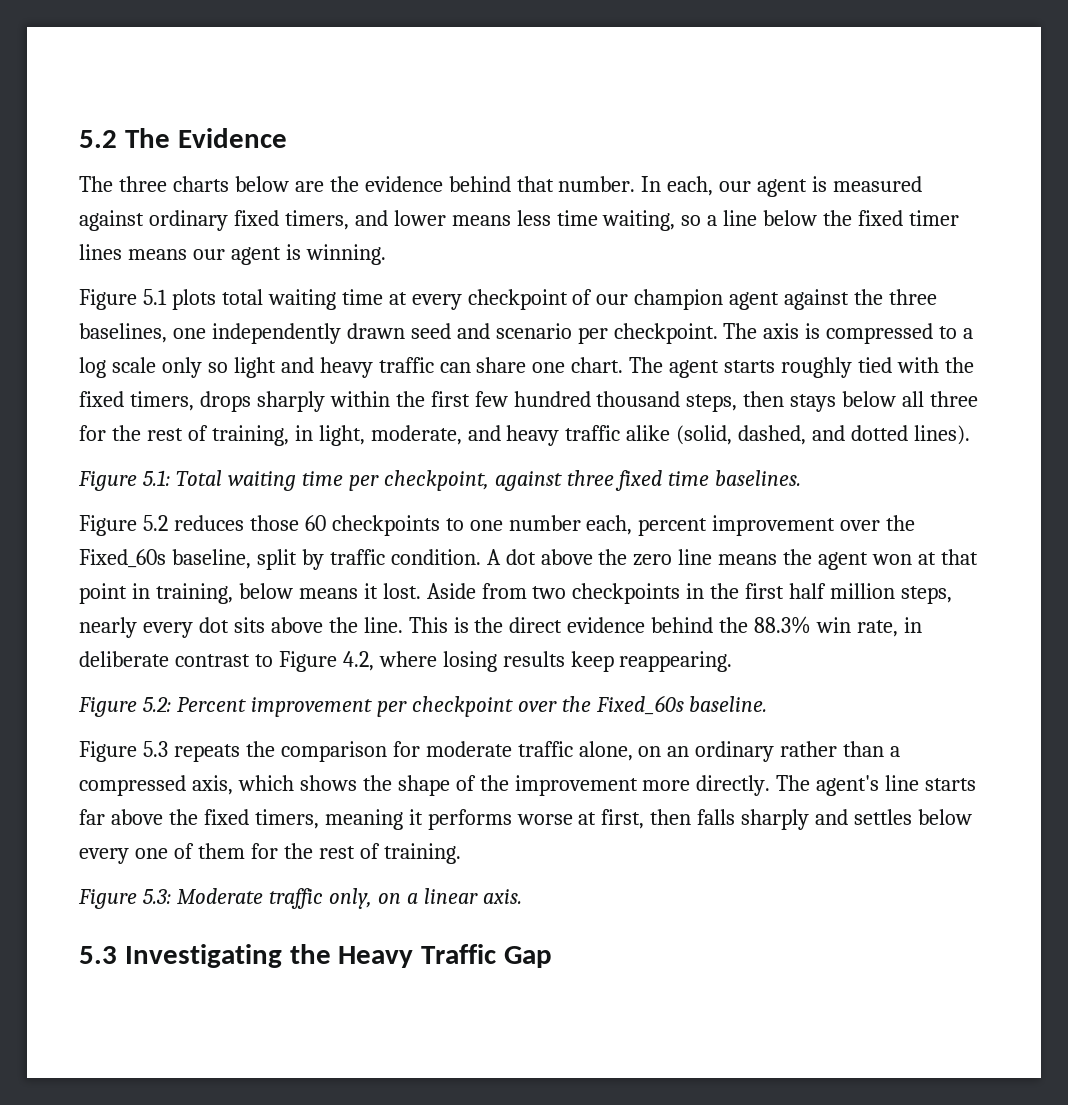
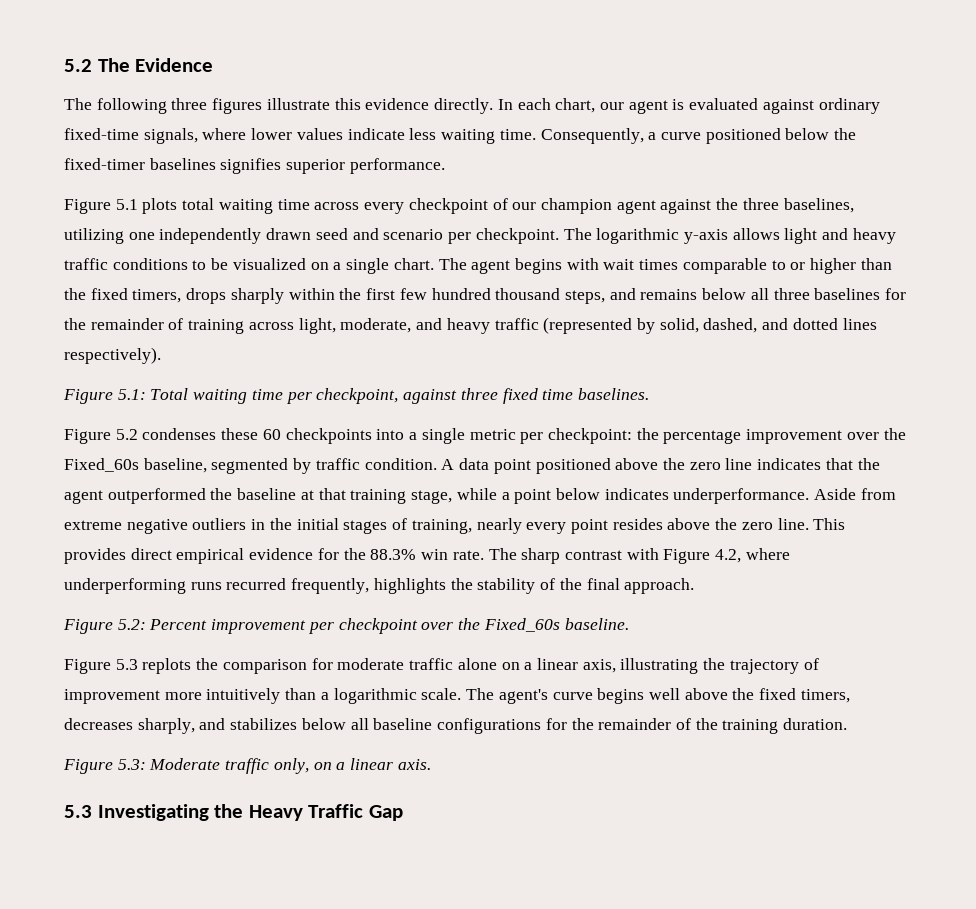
[118,176,923,197] three charts below are the evidence behind that number. In each, our agent is measured -> [96,98,759,114] following three figures illustrate this evidence directly. In each chart, our agent is evaluated
[233,210,960,231] [79,244,386,265] fixed timers, and lower means less time waiting, so a line below the fixed timer lines means our agent is winning. -> [64,128,857,144] [64,158,445,174] fixed-time signals, where lower values indicate less waiting time. Consequently, a curve positioned below the fixed-timer baselines signifies superior performance.
[388,292,407,305] at -> [314,202,360,210] across
(167, 333) none -> [64,228,124,244] utilizing
[763,323,974,344] [79,357,939,378] axis is compressed to a log scale only so light and heavy traffic can share one chart. The agent starts roughly tied with -> [596,228,896,244] [64,258,892,274] logarithmic y-axis allows light and heavy traffic conditions to be visualized on a single chart. The agent begins with wait times comparable to or higher than
[743,391,837,412] then stays -> [609,288,698,300] and remains
[79,425,313,446] for the rest of training, in -> [814,288,907,300] [64,318,294,334] baselines for the remainder of training across
[626,425,733,445] alike (solid, -> [543,317,699,334] (represented by solid,
[914,425,971,445] lines). -> [842,318,877,330] [64,347,161,364] lines respectively).
[173,515,708,536] reduces those 60 checkpoints to one number each, percent -> [142,428,742,444] condenses these 60 checkpoints into a single metric per checkpoint: the percentage
[256,549,297,570] split -> [211,458,289,474] segmented
[505,549,536,565] dot -> [459,458,611,474] data point positioned
[718,549,978,570] [79,583,953,604] [79,617,358,638] means the agent won at that point in training, below means it lost. Aside from two checkpoints in the first half million steps, nearly every dot sits above the -> [757,458,880,470] [64,488,896,504] [64,518,773,534] indicates that the agent outperformed the baseline at that training stage, while a point below indicates underperformance. Aside from extreme negative outliers in the initial stages of training, nearly every point resides above the zero
[453,616,922,637] [79,651,733,672] is the direct evidence behind the 88.3% win rate, in deliberate contrast to Figure 4.2, where losing results keep reappearing. -> [64,548,790,564] [64,578,695,594] provides direct empirical evidence for the 88.3% win rate. The sharp contrast with Figure 4.2, where underperforming runs recurred frequently, highlights the stability of the final approach.
[173,744,240,762] repeats -> [142,658,192,674] replots
[578,741,901,762] [79,775,977,796] [79,809,973,830] [79,843,461,864] alone, on an ordinary rather than a compressed axis, which shows the shape of the improvement more directly. The agent's line starts far above the fixed timers, meaning it performs worse at first, then falls sharply and settles below every one of them for the rest of training. -> [457,658,819,674] [64,688,850,704] [64,718,848,734] alone on a linear axis, illustrating the trajectory of improvement more intuitively than a logarithmic scale. The agent's curve begins well above the fixed timers, decreases sharply, and stabilizes below all baseline configurations for the remainder of the training duration.

